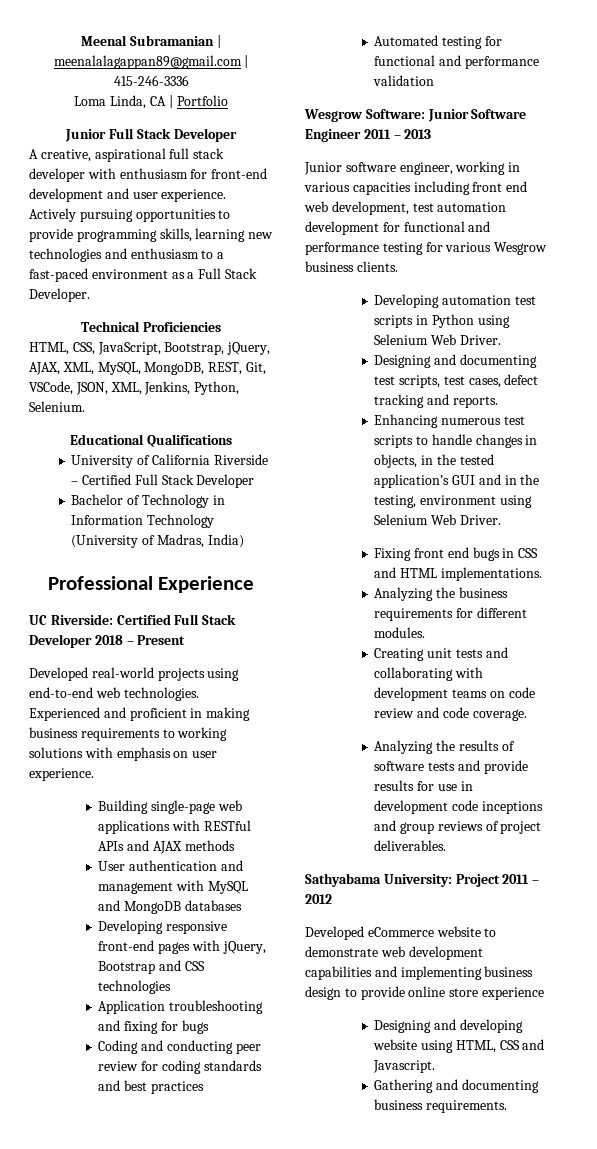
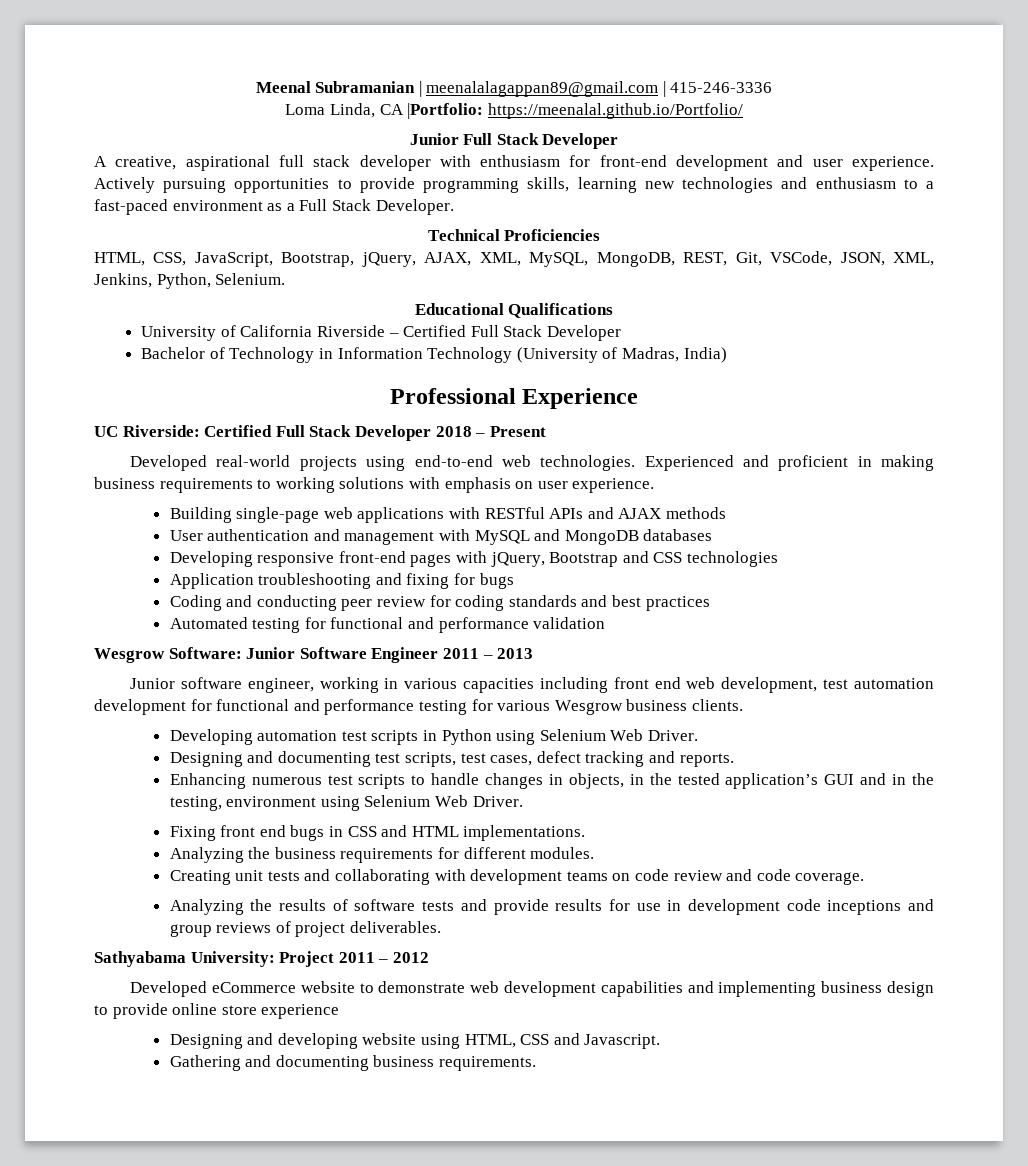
[168,95,228,108] | Portfolio -> [407,103,743,119] |Portfolio: https://meenalal.github.io/Portfolio/

